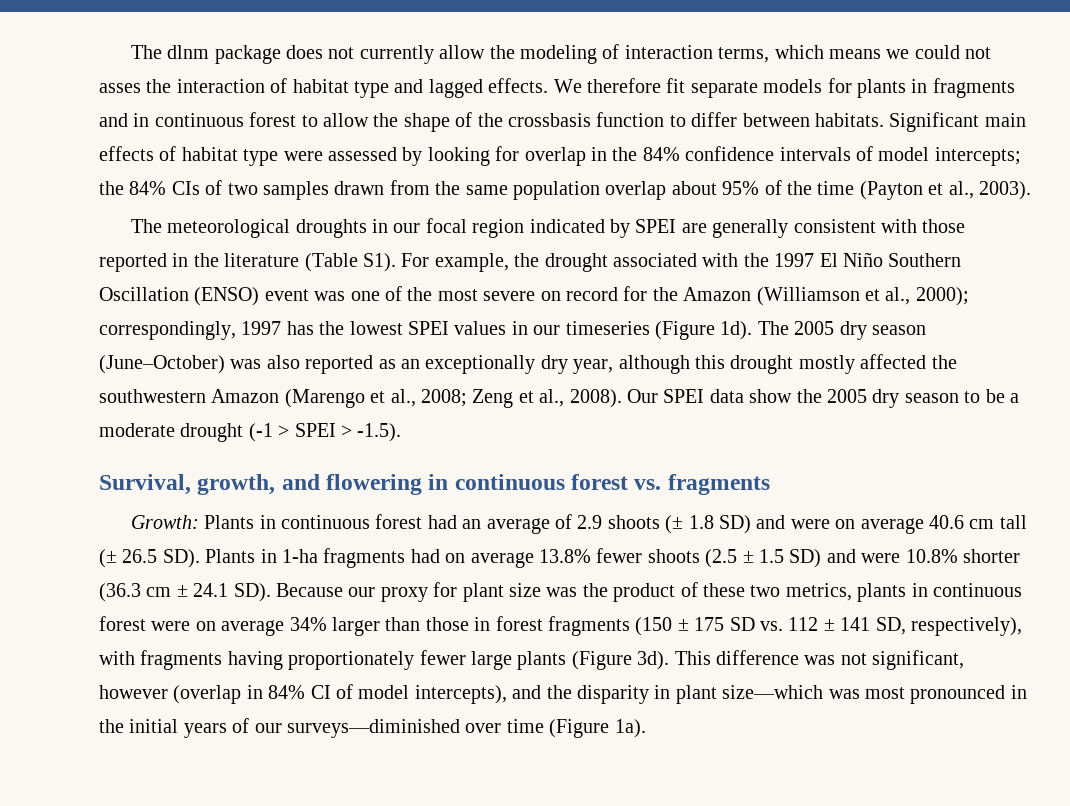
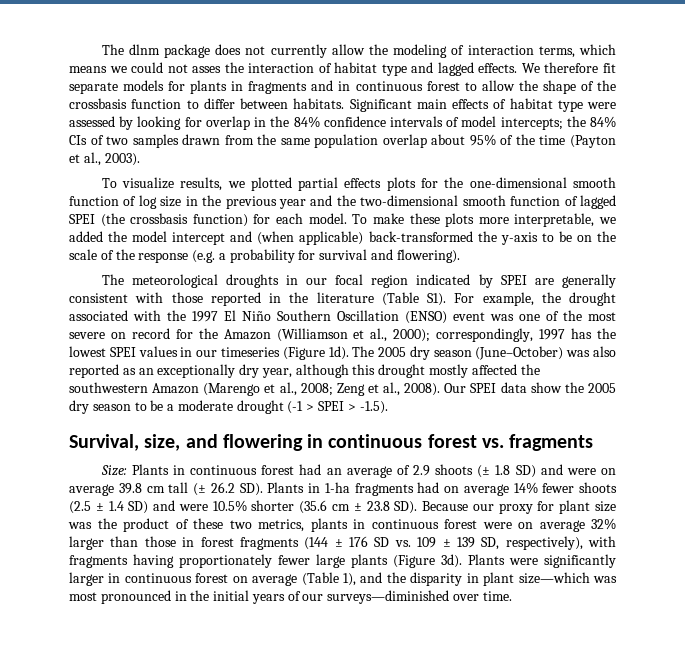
(1031, 190) none -> [101,177,616,191] [69,195,616,209] [69,213,617,227] [69,231,617,245] [69,249,460,263] // To visualize results, we plotted partial effects plots for the one-dimensional smooth function of log size in the previous year and the two-dimensional smooth function of lagged SPEI (the crossbasis function) for each model. To make these plots more interpretable, we added the model intercept and (when applicable) back-transformed the y-axis to be on the scale of the response (e.g. a probability for survival and flowering).
[197,474,276,495] growth, -> [144,434,181,451] size,
[130,515,199,529] Growth: -> [100,465,127,476] Size:
[929,515,965,529] 40.6 -> [118,483,142,494] 39.8
[122,549,158,563] 26.5 -> [210,482,235,493] 26.2
[538,549,591,563] 13.8% -> [513,482,538,494] 14%
[758,549,1020,568] [99,583,141,602] 1.5 SD) and were 10.8% shorter (36.3 -> [108,500,328,514] 1.4 SD) and were 10.5% shorter (35.6
[193,583,229,597] 24.1 -> [366,501,390,511] 23.8
[289,617,327,631] 34% -> [591,518,616,530] 32%
[635,617,871,636] (150 ± 175 SD vs. 112 ± 141 -> [304,536,475,550] (144 ± 176 SD vs. 109 ± 139
[674,650,965,670] [99,684,507,704] This difference was not significant, however (overlap in 84% CI of model intercepts), -> [468,554,616,568] [69,572,356,586] Plants were significantly larger in continuous forest on average (Table 1),
[506,719,646,738] time (Figure 1a). -> [482,591,512,601] time.

